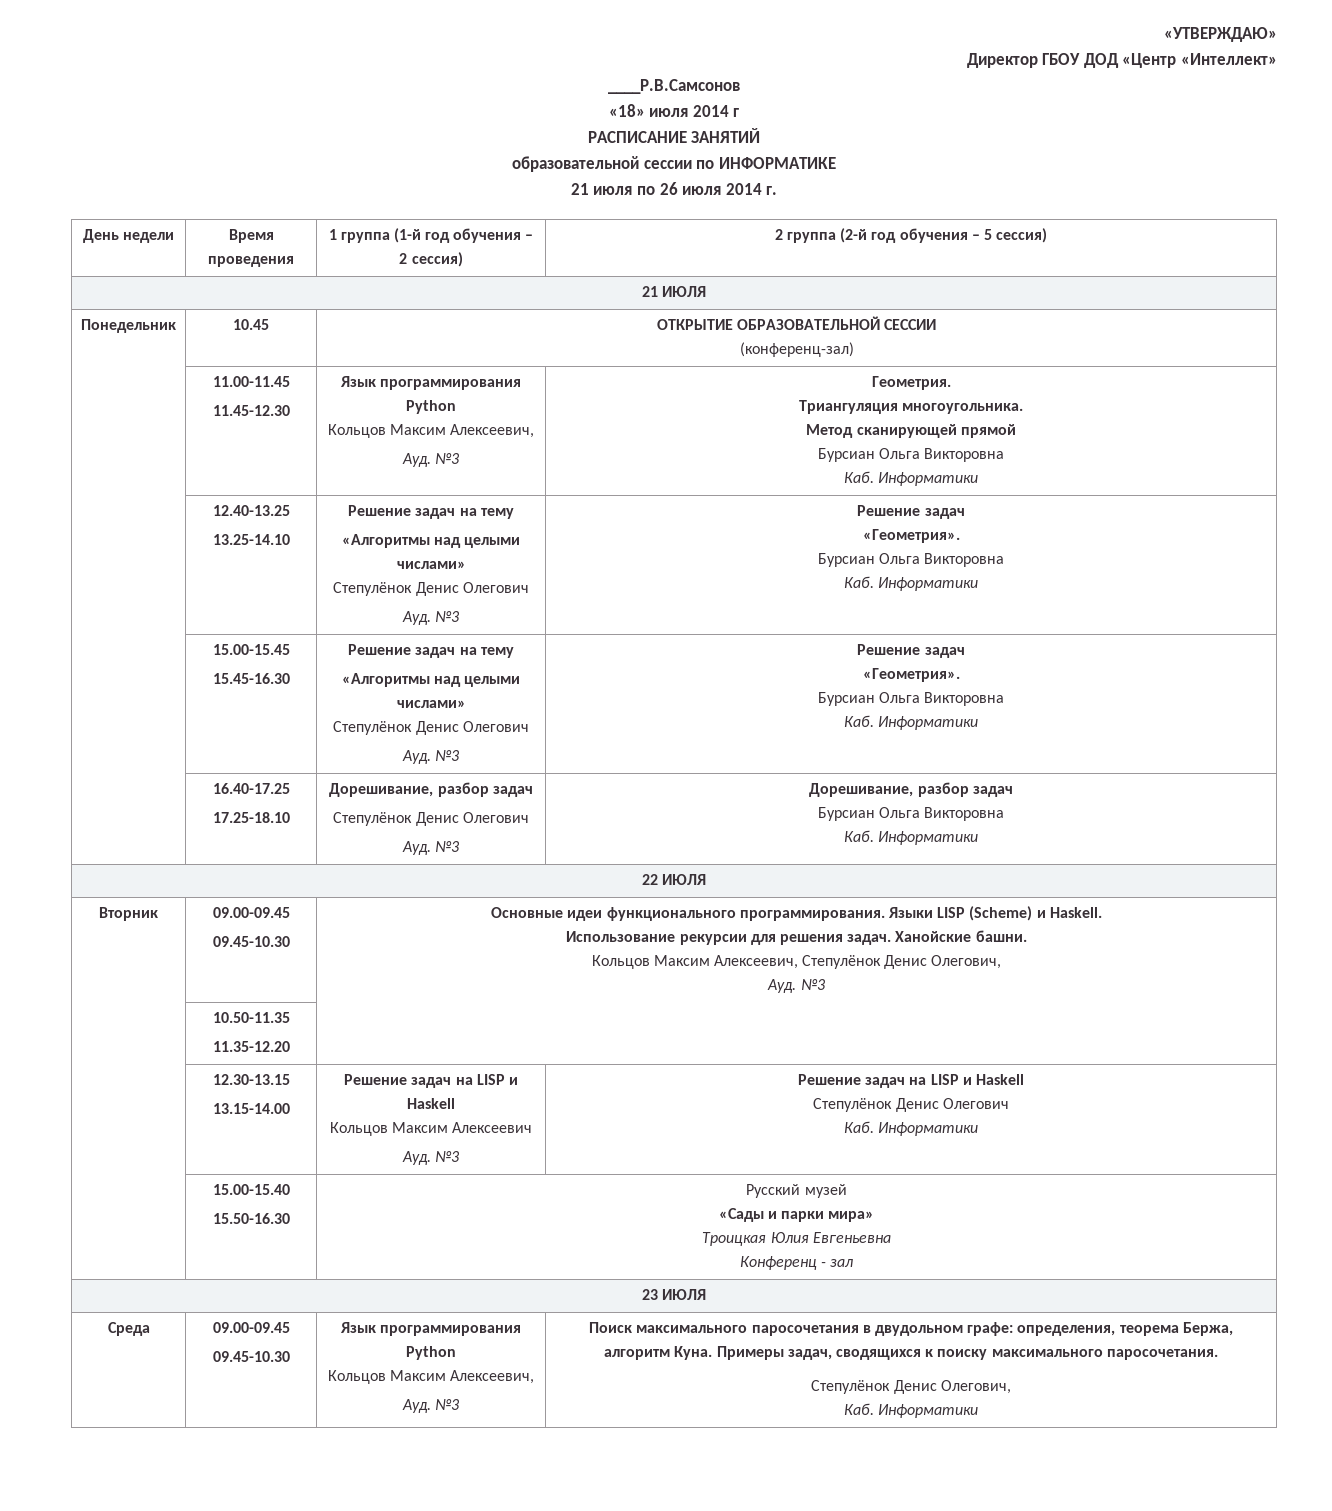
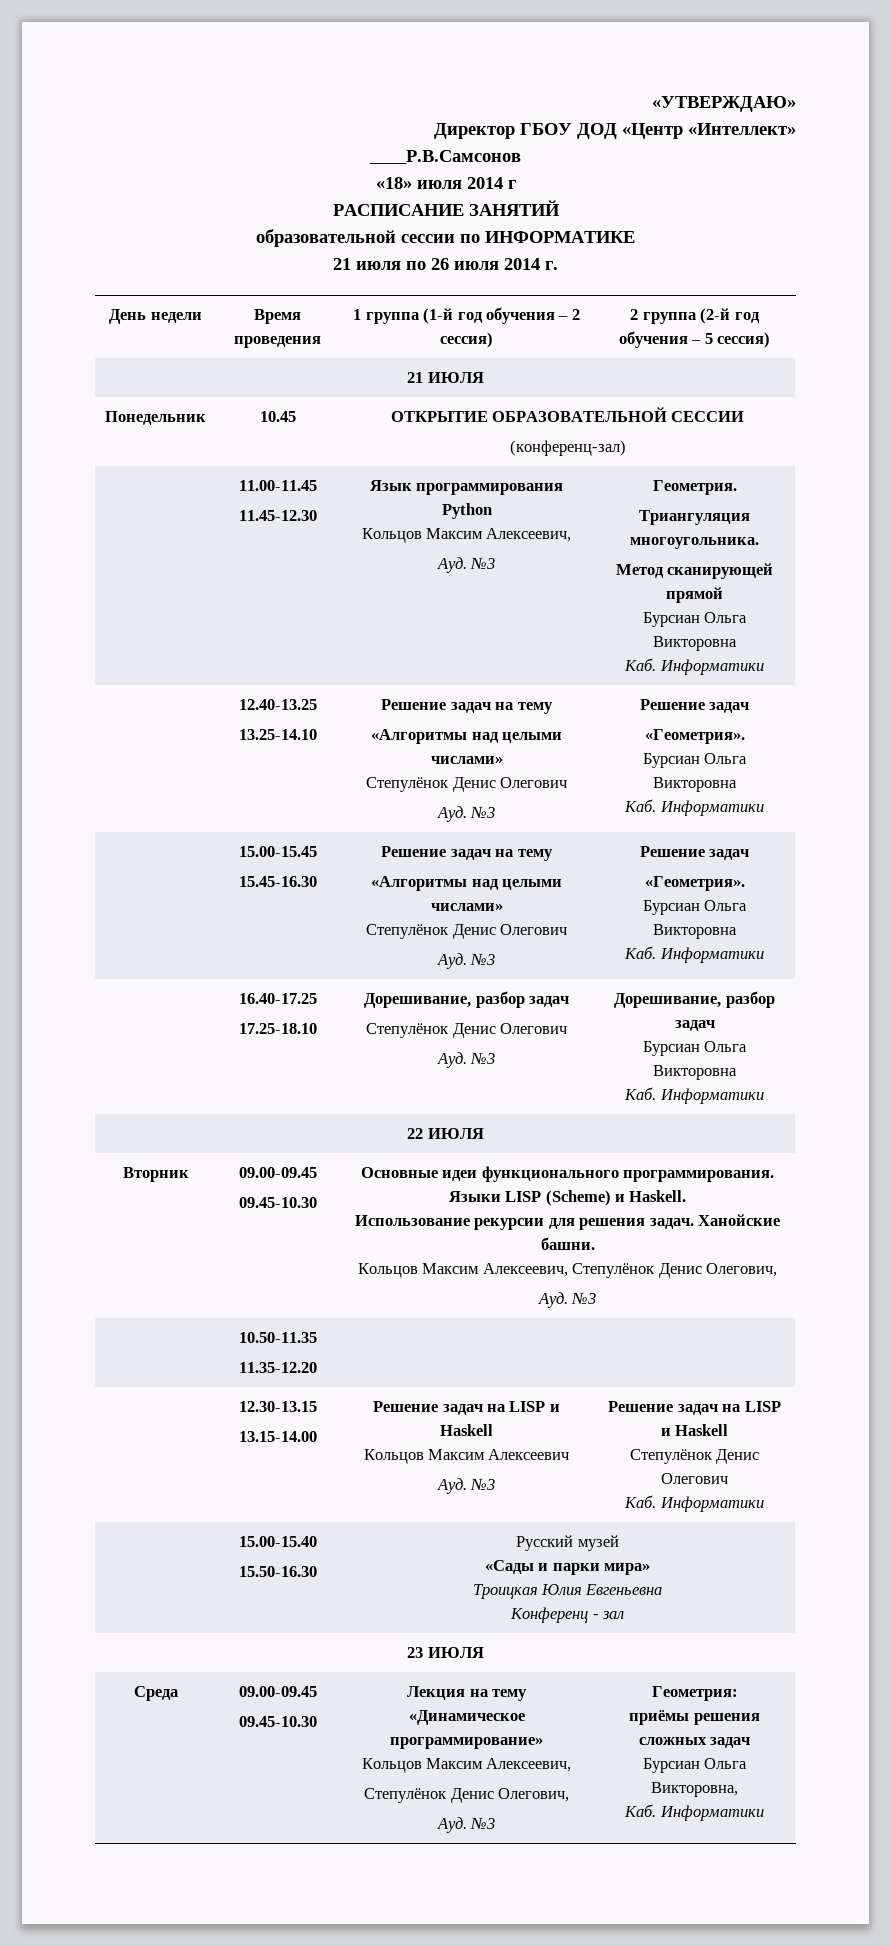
[339,1322,522,1336] [406,1346,456,1360] [327,1370,535,1384] [401,1399,460,1413] [589,1322,1233,1336] [604,1346,1218,1360] [811,1380,1011,1394] Язык программирования Python // Кольцов Максим Алексеевич, // Ауд. №3 | Поиск максимального паросочетания в двудольном графе: определения, теорема Бержа, алгоритм Куна. Примеры задач, сводящихся к поиску максимального паросочетания. // Степулёнок Денис Олегович, -> [407,1686,527,1701] [408,1710,525,1725] [390,1737,543,1749] [361,1758,572,1773] [364,1788,569,1803] [436,1817,496,1833] [651,1686,738,1701] [629,1710,760,1725] [638,1737,751,1748] [642,1758,748,1773] [651,1782,738,1797] Лекция на тему «Динамическое программирование» // Кольцов Максим Алексеевич, // Степулёнок Денис Олегович, // Ауд. №3 | Геометрия: // приёмы решения сложных задач // Бурсиан Ольга Викторовна,

